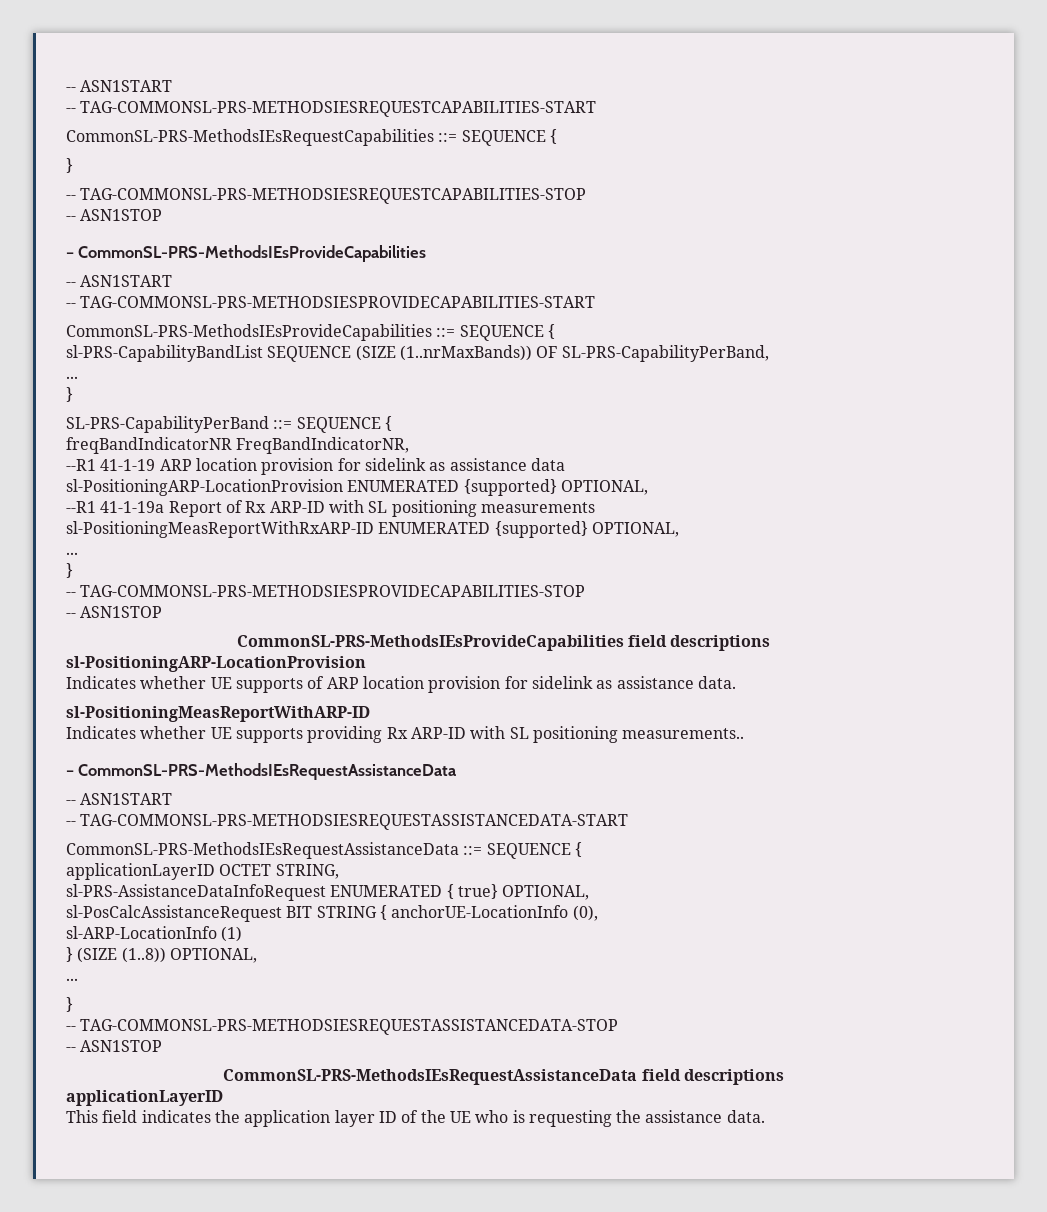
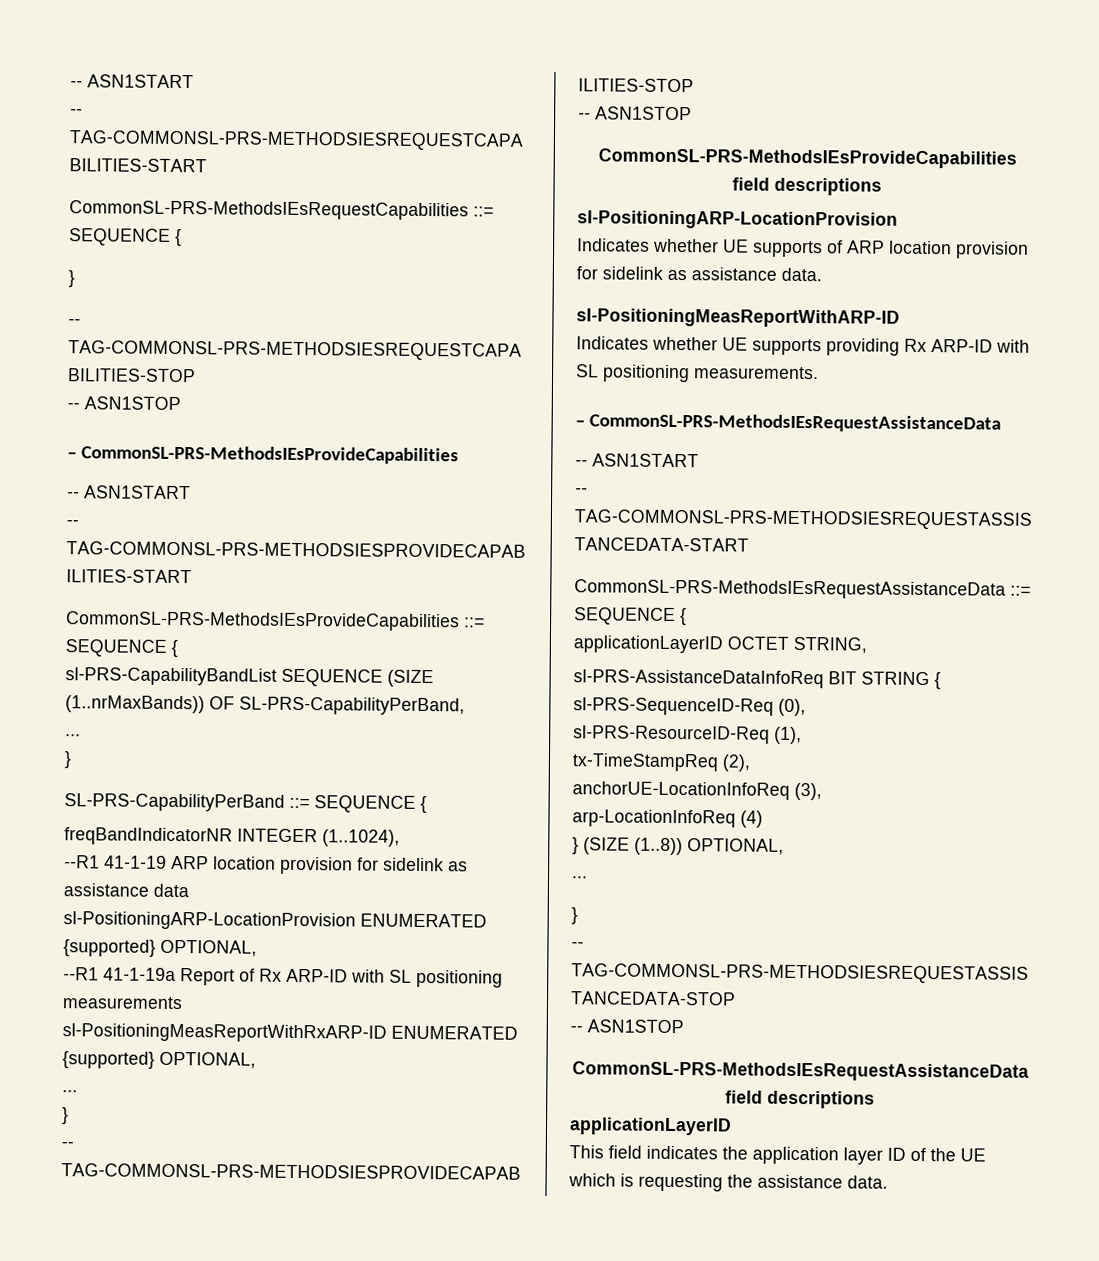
[236,437,410,454] FreqBandIndicatorNR, -> [237,828,400,847] INTEGER (1..1024),
[622,728,745,739] measurements.. -> [694,366,819,380] measurements.
[66,884,590,901] [66,905,282,922] sl-PRS-AssistanceDataInfoRequest ENUMERATED { true} OPTIONAL, // sl-PosCalcAssistanceRequest -> [573,669,824,689] sl-PRS-AssistanceDataInfoReq
[391,905,569,918] anchorUE-LocationInfo -> [573,697,774,716] sl-PRS-SequenceID-Req
[66,926,243,942] sl-ARP-LocationInfo (1) -> [573,725,802,745] [572,753,751,772] [572,781,822,801] [572,809,763,828] sl-PRS-ResourceID-Req (1), // tx-TimeStampReq (2), // anchorUE-LocationInfoReq (3), // arp-LocationInfoReq (4)
[475,1110,509,1123] who -> [568,1173,616,1187] which

